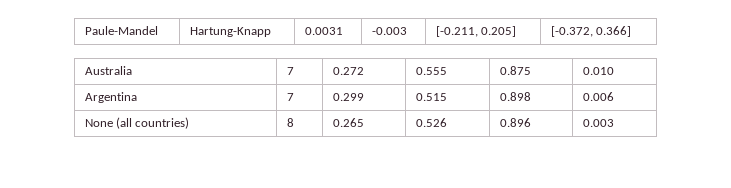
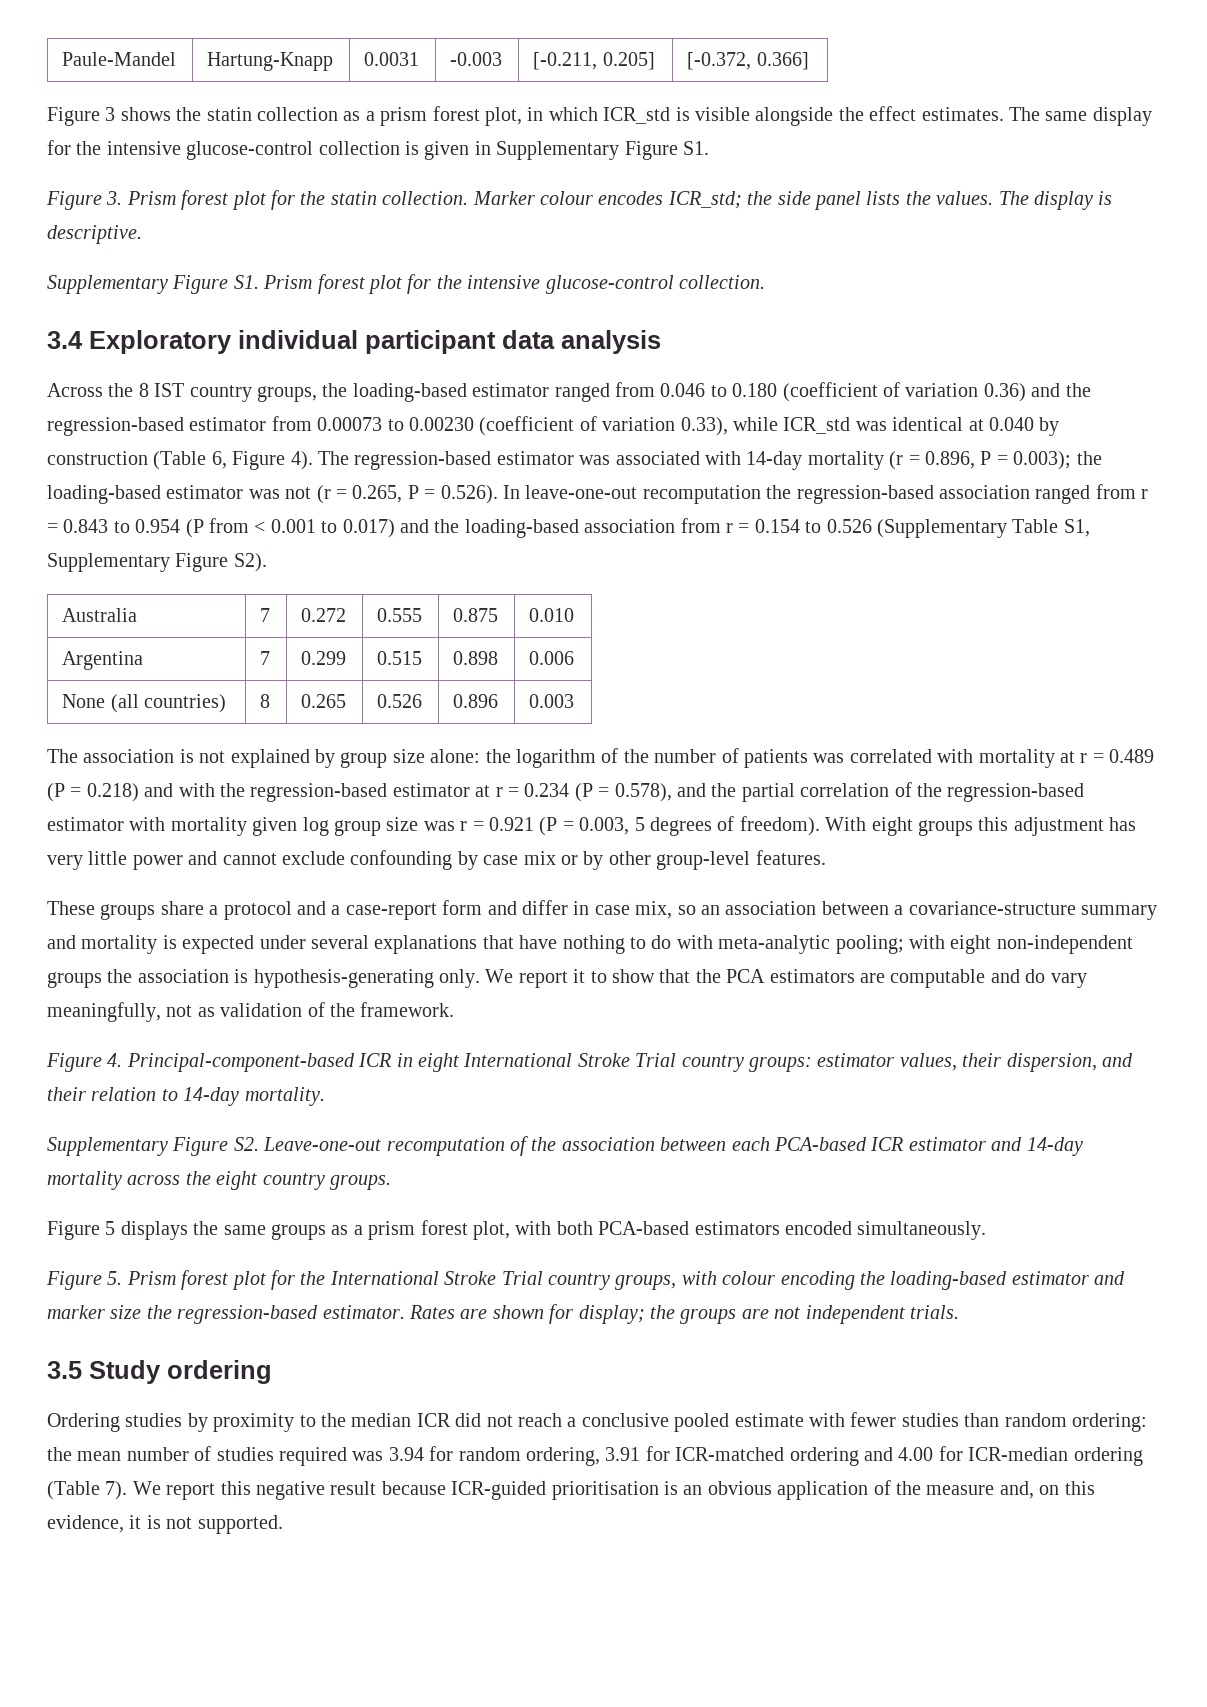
(631, 31) none -> [47,106,1152,126] [47,140,709,160] [46,190,1113,210] [47,225,142,244] [47,274,765,294] [47,330,661,354] [47,382,1091,402] [47,416,1060,436] [47,451,1102,470] [47,484,1149,504] [47,518,1090,538] [47,553,267,572] // Figure 3 shows the statin collection as a prism forest plot, in which ICR_std is visible alongside the effect estimates. The same display for the intensive glucose-control collection is given in Supplementary Figure S1. // Figure 3. Prism forest plot for the statin collection. Marker colour encodes ICR_std; the side panel lists the values. The display is descriptive. // Supplementary Figure S1. Prism forest plot for the intensive glucose-control collection. // 3.4 Exploratory individual participant data analysis // Across the 8 IST country groups, the loading-based estimator ranged from 0.046 to 0.180 (coefficient of variation 0.36) and the regression-based estimator from 0.00073 to 0.00230 (coefficient of variation 0.33), while ICR_std was identical at 0.040 by construction (Table 6, Figure 4). The regression-based estimator was associated with 14-day mortality (r = 0.896, P = 0.003); the loading-based estimator was not (r = 0.265, P = 0.526). In leave-one-out recomputation the regression-based association ranged from r = 0.843 to 0.954 (P from < 0.001 to 0.017) and the loading-based association from r = 0.154 to 0.526 (Supplementary Table S1, Supplementary Figure S2).
(614, 123) none -> [47,748,1155,768] [47,782,1085,802] [47,816,1137,836] [47,850,826,870] [47,900,1157,920] [47,935,1133,954] [47,969,1087,988] [47,1002,455,1022] [46,1053,1133,1072] [47,1087,325,1106] [47,1136,1083,1156] [47,1171,391,1190] [47,1220,987,1240] [46,1270,1126,1290] [47,1304,959,1324] [47,1360,272,1384] [47,1412,1147,1432] [47,1446,1143,1466] [47,1480,1095,1500] [47,1515,283,1534] // The association is not explained by group size alone: the logarithm of the number of patients was correlated with mortality at r = 0.489 (P = 0.218) and with the regression-based estimator at r = 0.234 (P = 0.578), and the partial correlation of the regression-based estimator with mortality given log group size was r = 0.921 (P = 0.003, 5 degrees of freedom). With eight groups this adjustment has very little power and cannot exclude confounding by case mix or by other group-level features. // These groups share a protocol and a case-report form and differ in case mix, so an association between a covariance-structure summary and mortality is expected under several explanations that have nothing to do with meta-analytic pooling; with eight non-independent groups the association is hypothesis-generating only. We report it to show that the PCA estimators are computable and do vary meaningfully, not as validation of the framework. // Figure 4. Principal-component-based ICR in eight International Stroke Trial country groups: estimator values, their dispersion, and their relation to 14-day mortality. // Supplementary Figure S2. Leave-one-out recomputation of the association between each PCA-based ICR estimator and 14-day mortality across the eight country groups. // Figure 5 displays the same groups as a prism forest plot, with both PCA-based estimators encoded simultaneously. // Figure 5. Prism forest plot for the International Stroke Trial country groups, with colour encoding the loading-based estimator and marker size the regression-based estimator. Rates are shown for display; the groups are not independent trials. // 3.5 Study ordering // Ordering studies by proximity to the median ICR did not reach a conclusive pooled estimate with fewer studies than random ordering: the mean number of studies required was 3.94 for random ordering, 3.91 for ICR-matched ordering and 4.00 for ICR-median ordering (Table 7). We report this negative result because ICR-guided prioritisation is an obvious application of the measure and, on this evidence, it is not supported.

